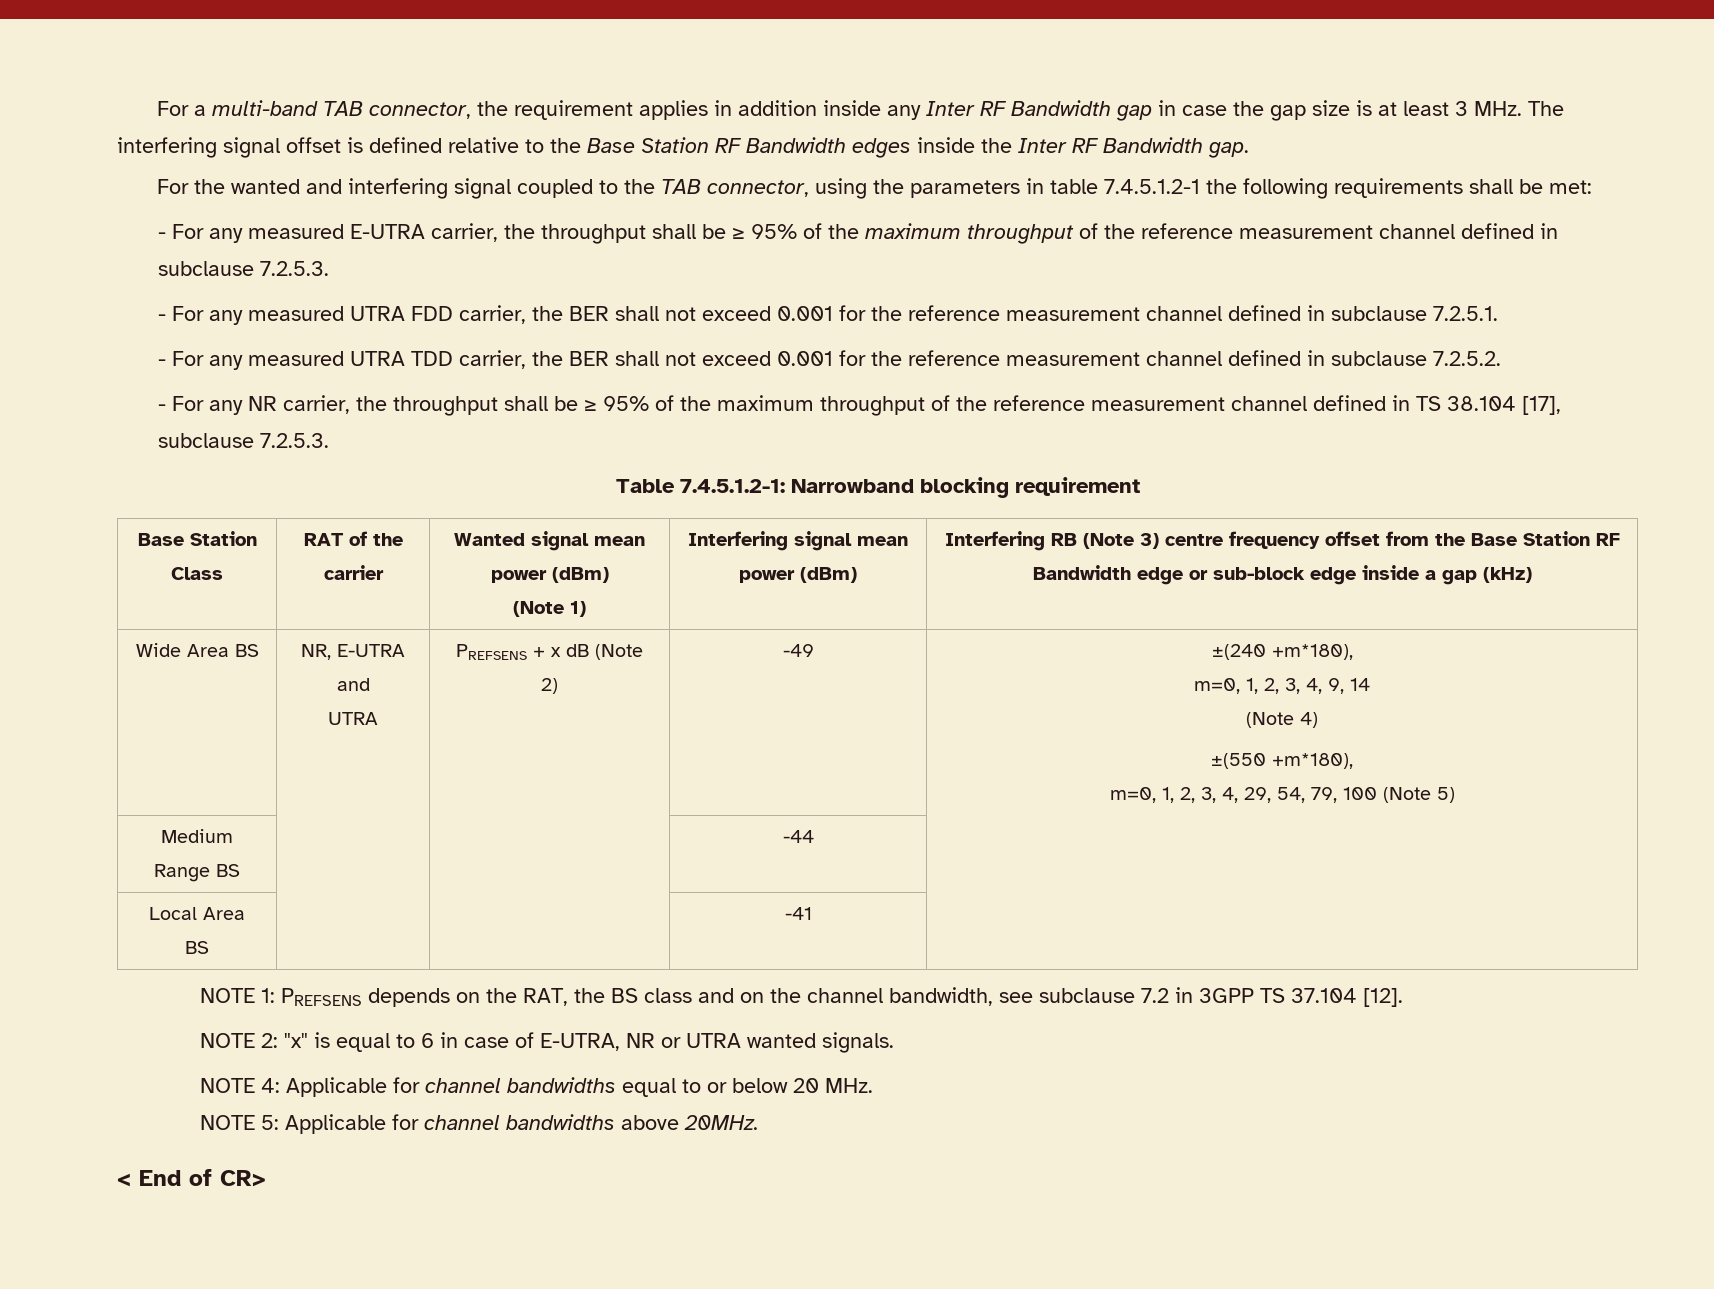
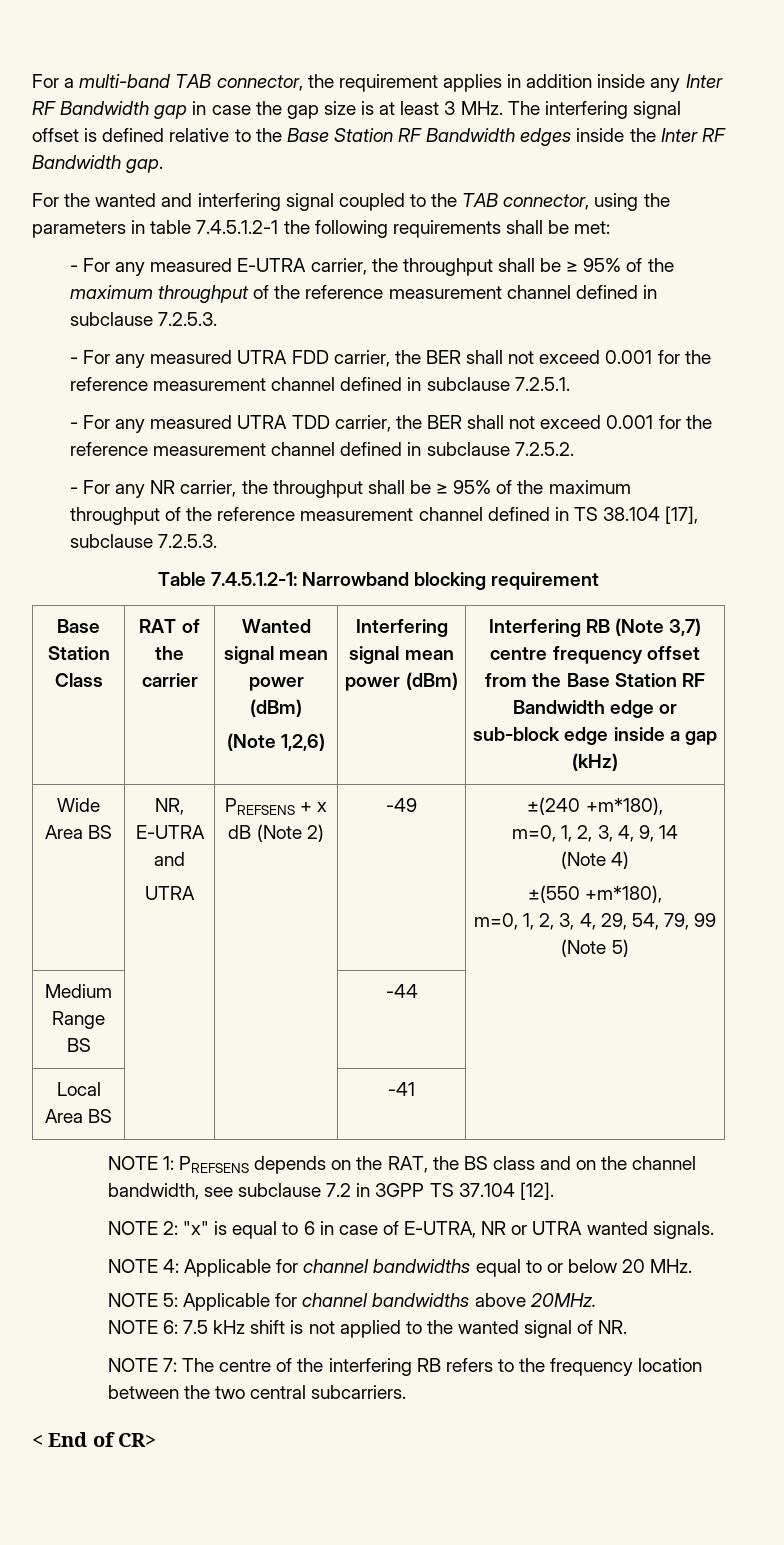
[570,601,586,617] 1) -> [281,733,326,751] 1,2,6)
[1139,533,1159,549] 3) -> [669,618,702,636] 3,7)
[1342,787,1377,800] 100 -> [694,913,717,927] 99
(759, 1122) none -> [107,1320,628,1338] [107,1358,703,1376] [107,1385,407,1399] // NOTE 6: 7.5 kHz shift is not applied to the wanted signal of NR. // NOTE 7: The centre of the interfering RB refers to the frequency location between the two central subcarriers.

